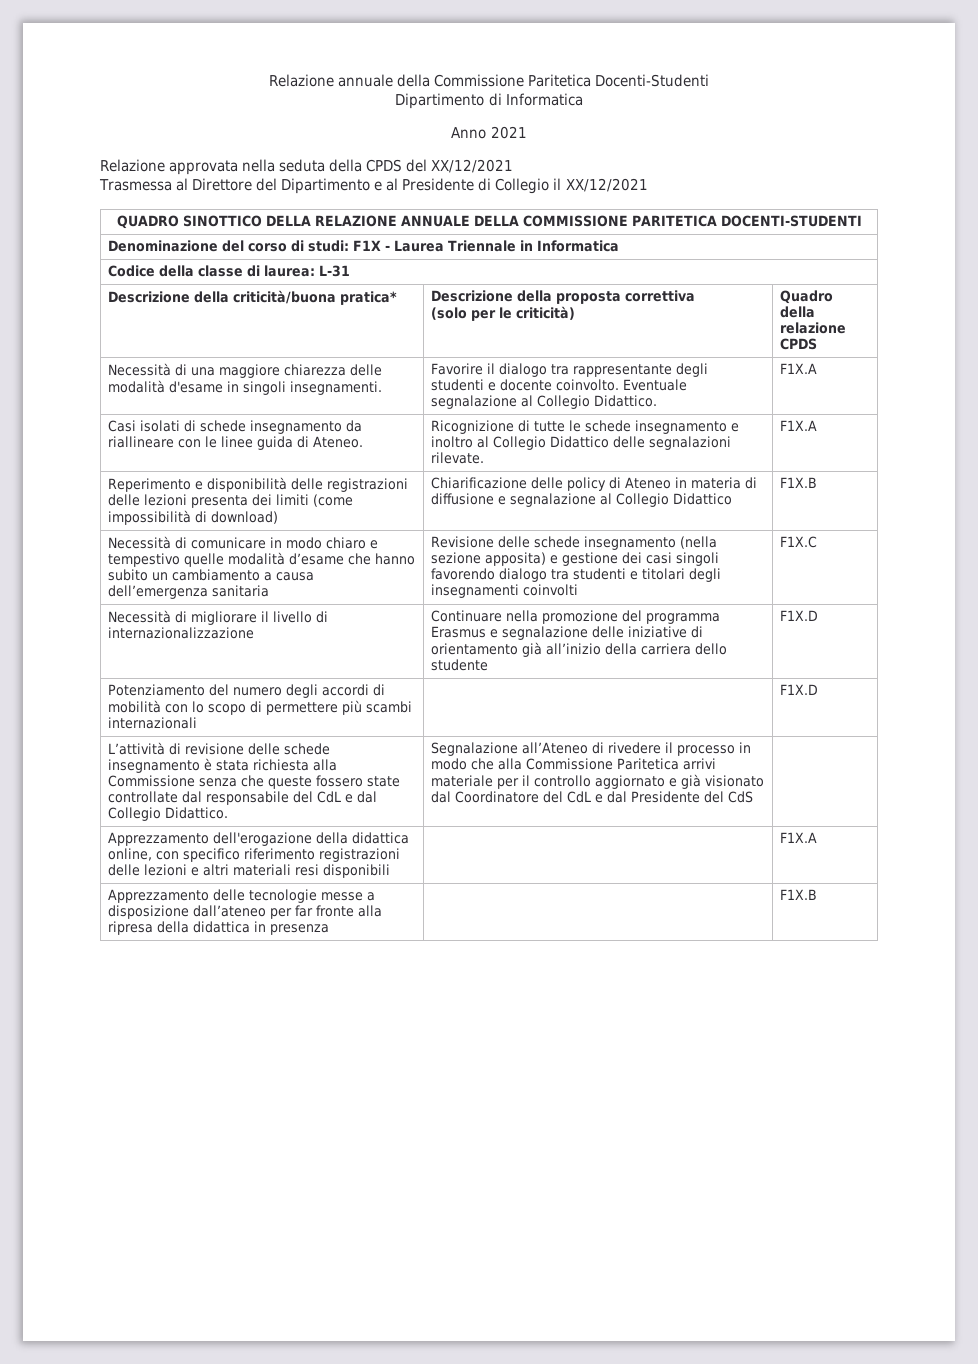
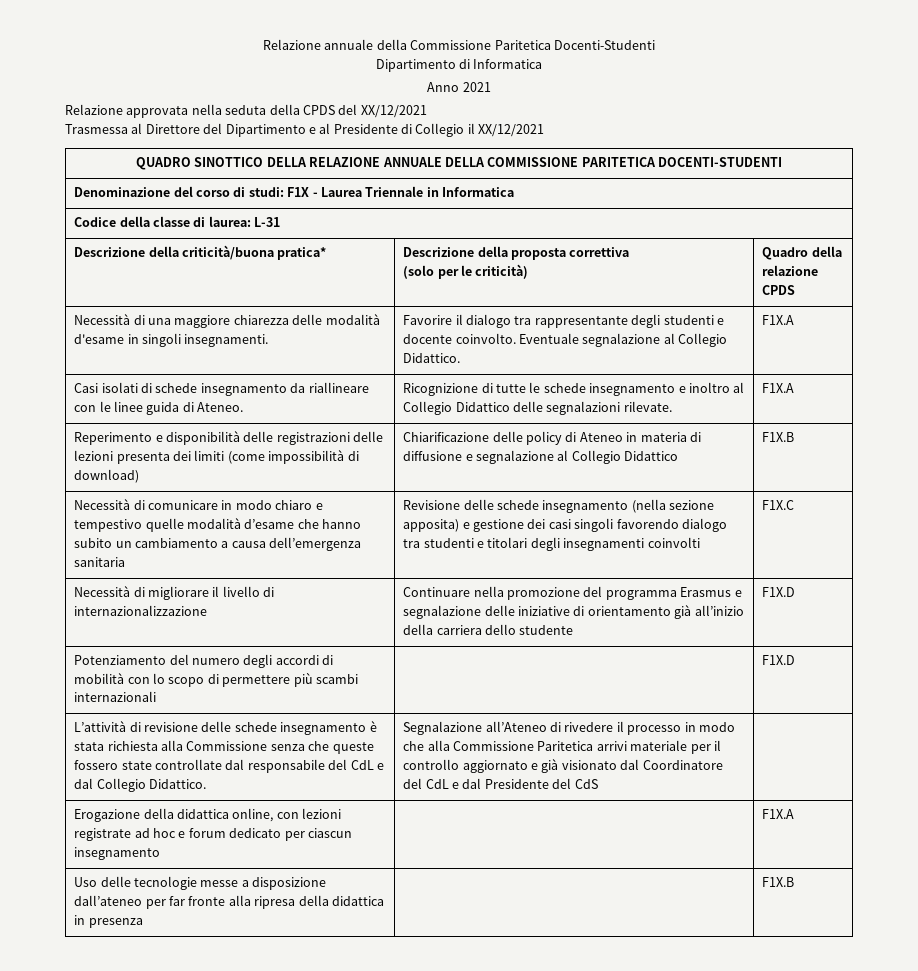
[108,832,313,846] Apprezzamento dell'erogazione -> [74,809,141,822] Erogazione
[183,848,401,862] [108,864,391,878] [780,832,818,843] [108,889,210,903] specifico riferimento registrazioni delle lezioni e altri materiali resi disponibili | | F1X.A // Apprezzamento -> [302,808,342,819] [74,828,352,841] [74,847,161,860] [762,809,795,819] [74,877,98,887] lezioni registrate ad hoc e forum dedicato per ciascun insegnamento | | F1X.A // Uso

